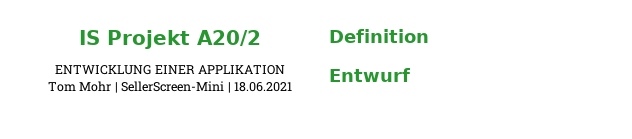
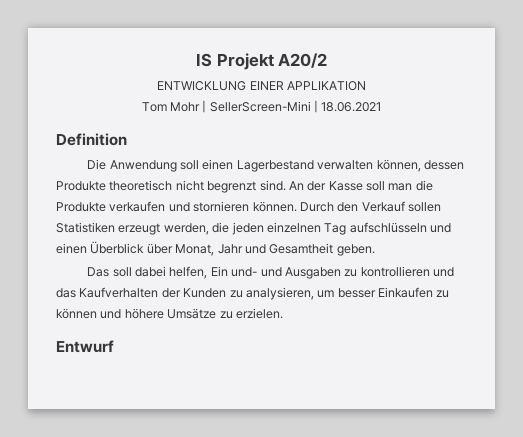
(429, 36) none -> [87,159,464,172] [56,180,433,193] [56,201,441,212] [56,222,451,235] [56,241,375,256] [87,266,455,279] [56,287,450,300] [56,308,283,319] // Die Anwendung soll einen Lagerbestand verwalten können, dessen Produkte theoretisch nicht begrenzt sind. An der Kasse soll man die Produkte verkaufen und stornieren können. Durch den Verkauf sollen Statistiken erzeugt werden, die jeden einzelnen Tag aufschlüsseln und einen Überblick über Monat, Jahr und Gesamtheit geben. // Das soll dabei helfen, Ein und- und Ausgaben zu kontrollieren und das Kaufverhalten der Kunden zu analysieren, um besser Einkaufen zu können und höhere Umsätze zu erzielen.

